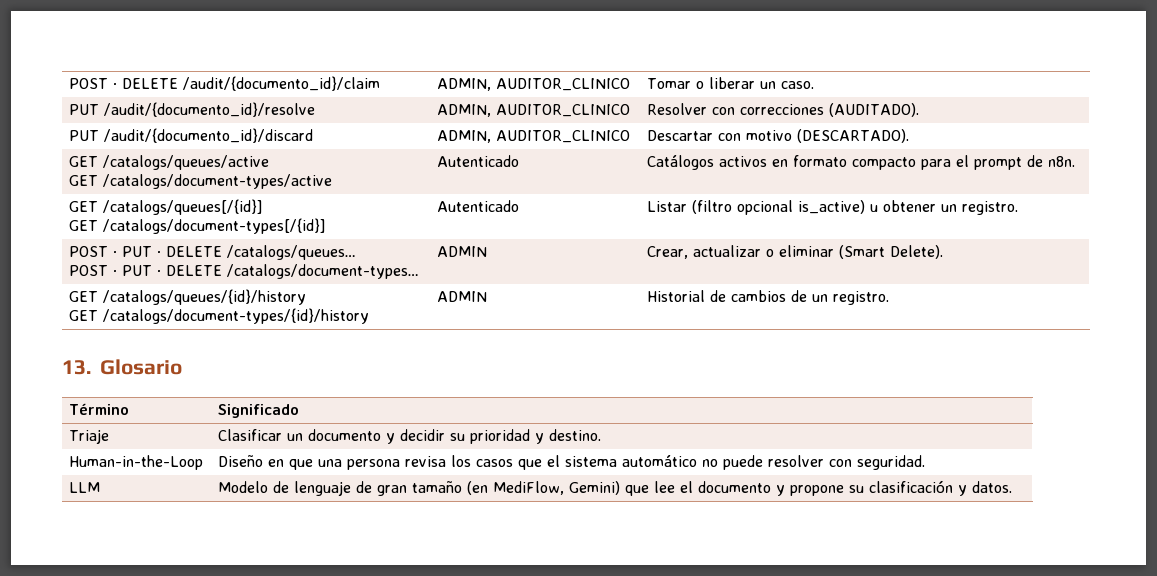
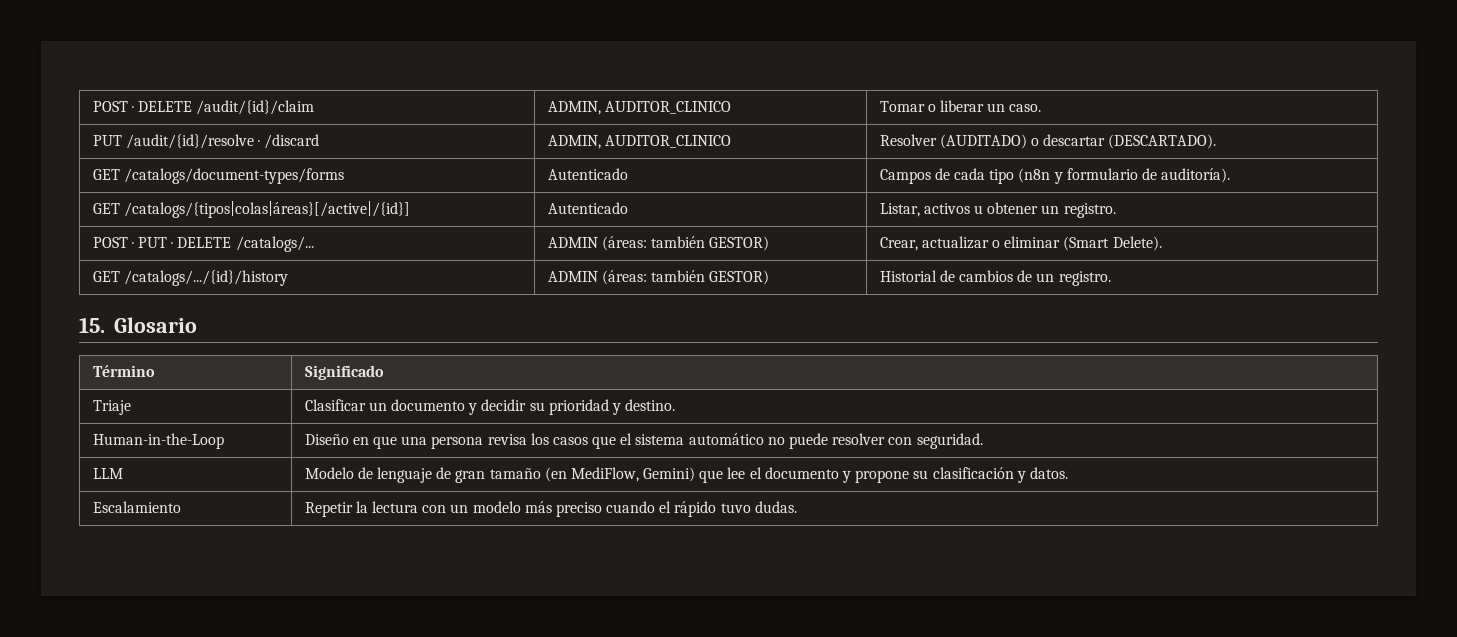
[183,76,381,91] /audit/{documento_id}/claim -> [196,100,315,115] /audit/{id}/claim
[104,102,316,117] /audit/{documento_id}/resolve -> [125,134,320,149] /audit/{id}/resolve · /discard
[712,103,920,117] [69,128,314,143] [437,130,631,143] [647,129,910,143] [69,155,270,170] [69,174,333,189] [437,155,520,167] [647,155,1076,170] [69,199,264,215] [69,218,327,234] [437,200,520,212] [647,200,866,215] con correcciones (AUDITADO). // PUT /audit/{documento_id}/discard | ADMIN, AUDITOR_CLINICO | Descartar con motivo (DESCARTADO). // GET /catalogs/queues/active // GET /catalogs/document-types/active | Autenticado | Catálogos activos en formato compacto para el prompt de n8n. // GET /catalogs/queues[/{id}] // GET /catalogs/document-types[/{id}] | Autenticado | Listar (filtro opcional is_active) -> [939,134,1217,149] [92,168,344,184] [547,168,628,180] [879,168,1231,184] [92,201,410,218] [547,202,628,214] [879,203,970,217] (AUDITADO) o descartar (DESCARTADO). // GET /catalogs/document-types/forms | Autenticado | Campos de cada tipo (n8n y formulario de auditoría). // GET /catalogs/{tipos|colas|áreas}[/active|/{id}] | Autenticado | Listar, activos
[227,245,357,260] [69,264,420,279] [437,246,488,257] /catalogs/queues… // POST · PUT · DELETE /catalogs/document-types… | ADMIN -> [235,236,314,252] [547,236,770,251] /catalogs/... | ADMIN (áreas: también GESTOR)
[103,289,307,305] [69,308,370,324] [437,291,488,302] /catalogs/queues/{id}/history // GET /catalogs/document-types/{id}/history | ADMIN -> [123,270,288,286] [547,270,770,285] /catalogs/.../{id}/history | ADMIN (áreas: también GESTOR)
[62,360,91,375] 13. -> [79,317,105,333] 15.
(1013, 487) none -> [92,501,181,513] [304,501,797,517] // Escalamiento | Repetir la lectura con un modelo más preciso cuando el rápido tuvo dudas.

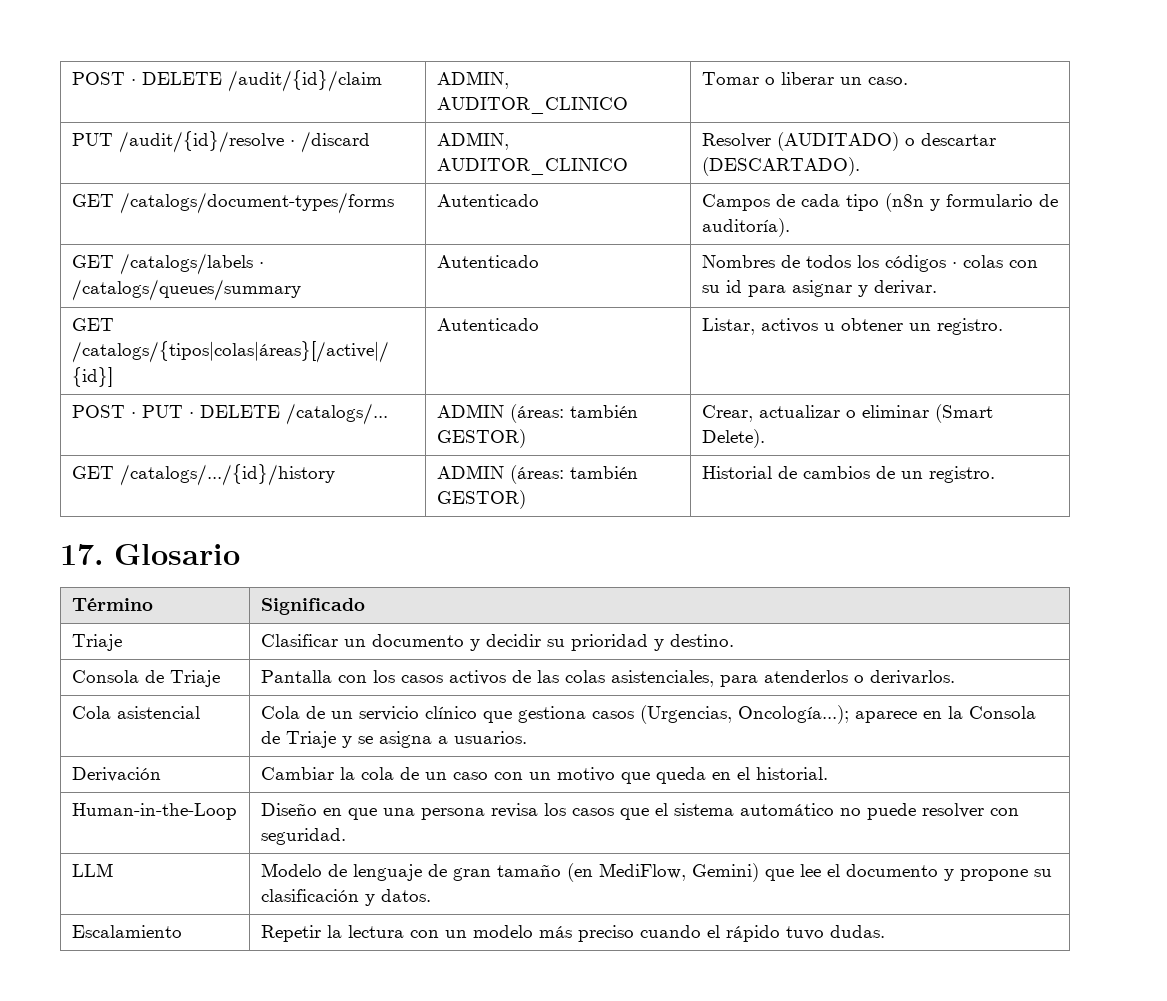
(1231, 175) none -> [71,253,264,275] [71,279,301,301] [436,255,539,268] [701,255,1038,272] [701,280,937,297] // GET /catalogs/labels · /catalogs/queues/summary | Autenticado | Nombres de todos los códigos · colas con su id para asignar y derivar.
[79,317,105,333] 15. -> [60,544,104,565] 17.
(676, 405) none -> [71,670,220,687] [260,670,955,687] [71,706,200,719] [260,705,1036,724] [260,731,527,748] [71,767,161,782] [260,767,828,784] // Consola de Triaje | Pantalla con los casos activos de las colas asistenciales, para atenderlos o derivarlos. // Cola asistencial | Cola de un servicio clínico que gestiona casos (Urgencias, Oncología...); aparece en la Consola de Triaje y se asigna a usuarios. // Derivación | Cambiar la cola de un caso con un motivo que queda en el historial.

